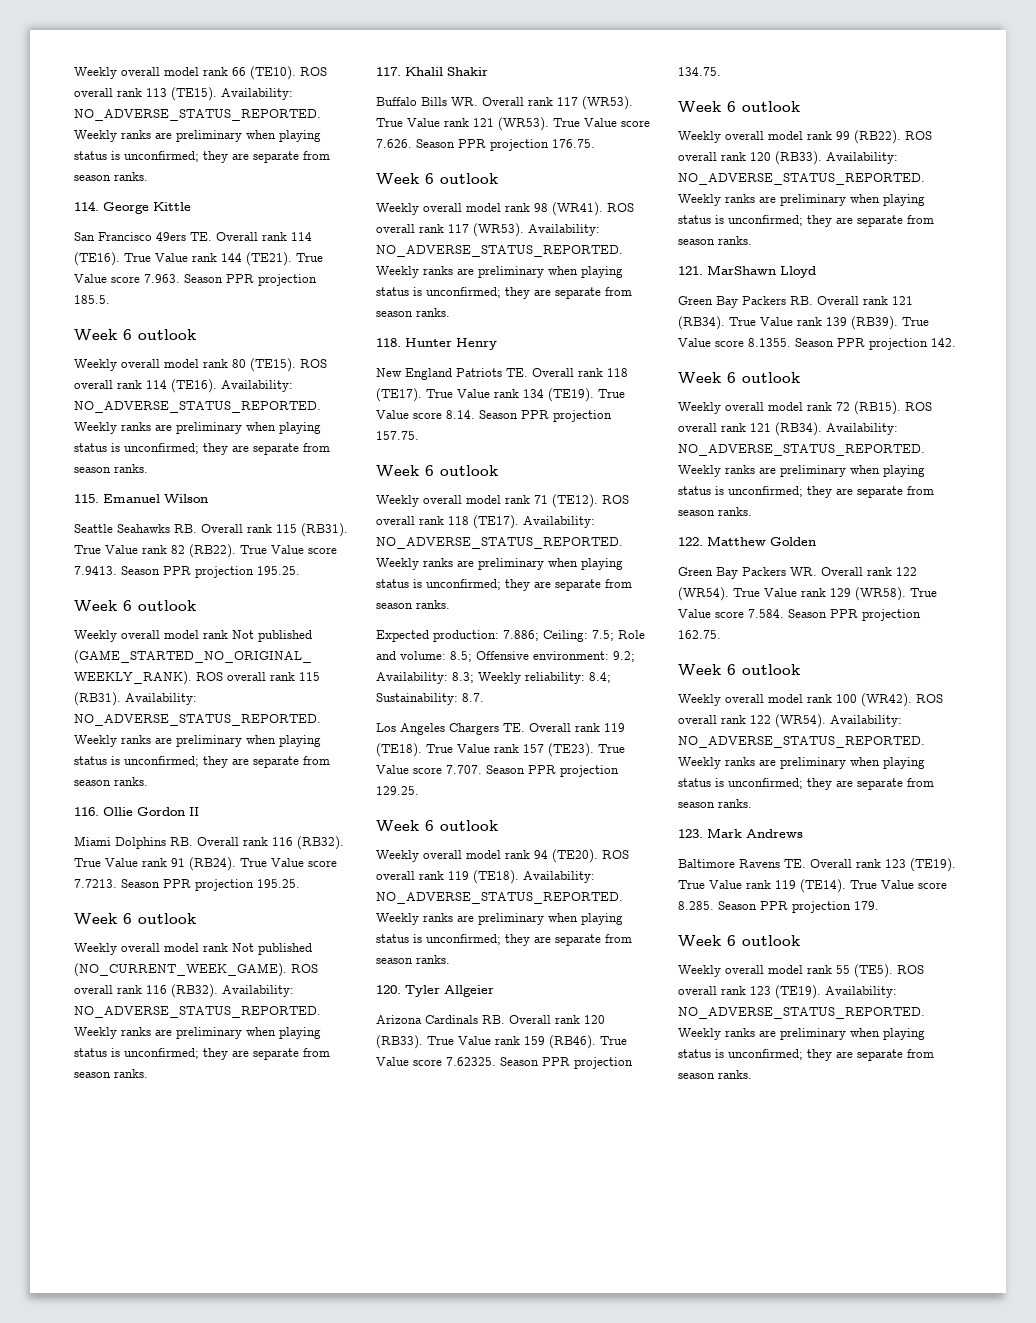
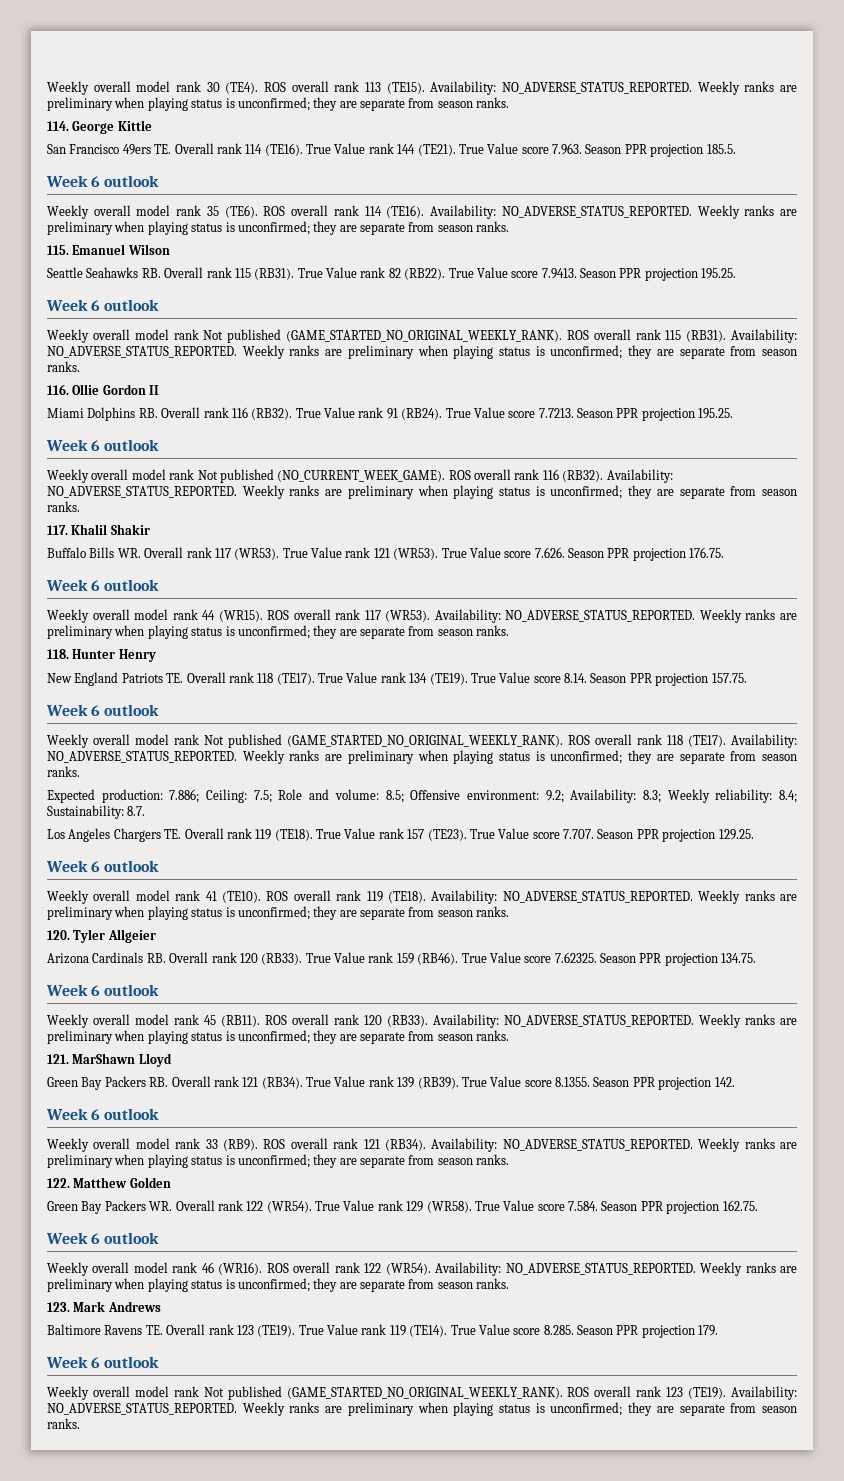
[74,66,296,80] Weekly overall model rank 66 (TE10). -> [47,81,259,95] Weekly overall model rank 30 (TE4).
[232,358,296,372] 80 (TE15). -> [206,205,258,218] 35 (TE6).
[534,202,603,216] 98 (WR41). -> [202,610,263,622] 44 (WR15).
[534,494,598,508] 71 (TE12). -> [204,734,563,748] Not published (GAME_STARTED_NO_ORIGINAL_WEEKLY_RANK).
[534,849,598,863] 94 (TE20). -> [205,891,261,903] 41 (TE10).
[836,130,901,144] 99 (RB22). -> [204,1015,260,1027] 45 (RB11).
[836,401,901,415] 72 (RB15). -> [205,1139,258,1151] 33 (RB9).
[836,693,912,707] 100 (WR42). -> [201,1262,263,1275] 46 (WR16).
[836,964,893,978] 55 (TE5). -> [203,1386,563,1400] Not published (GAME_STARTED_NO_ORIGINAL_WEEKLY_RANK).

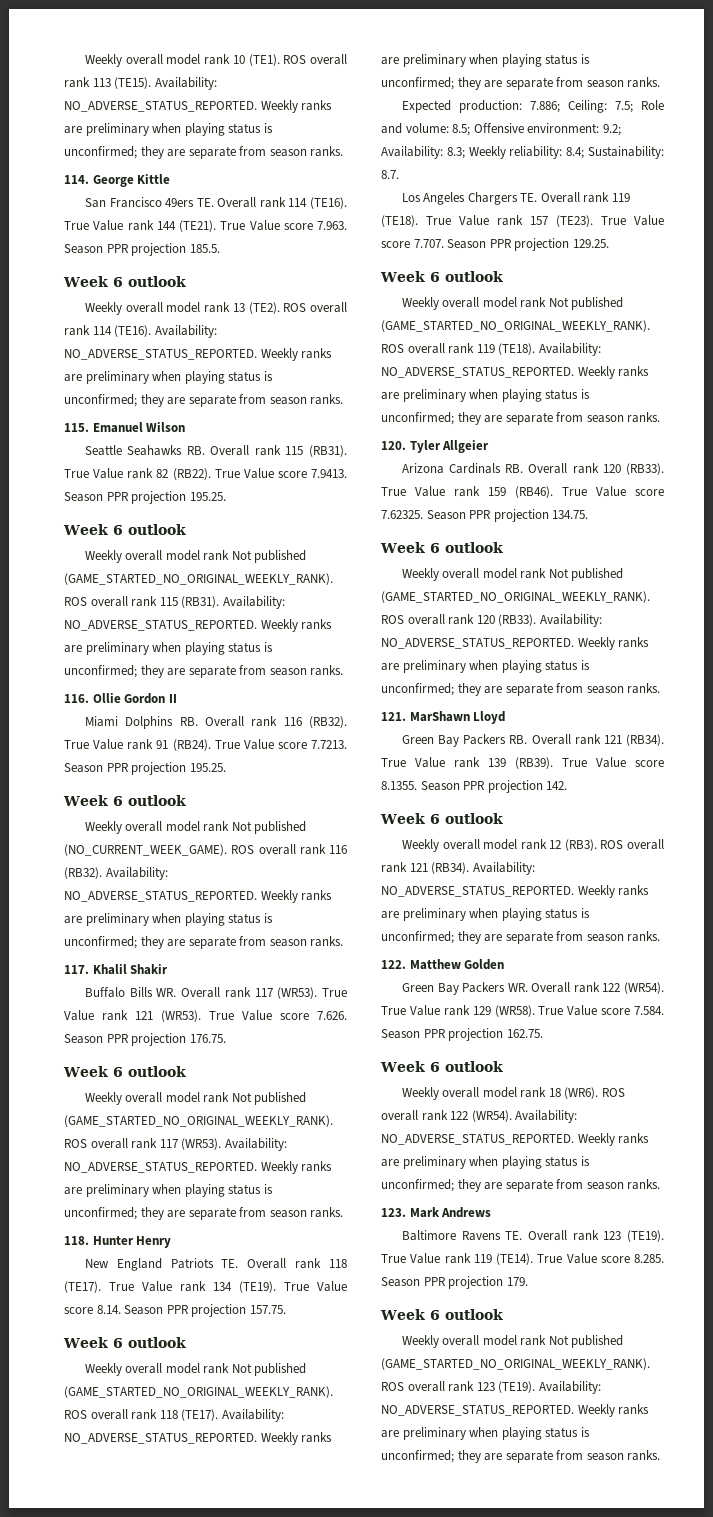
[47,81,259,95] Weekly overall model rank 30 (TE4). -> [84,54,280,67] Weekly overall model rank 10 (TE1).
[206,205,258,218] 35 (TE6). -> [232,302,280,314] 13 (TE2).
[202,610,263,622] 44 (WR15). -> [231,1092,307,1105] [64,1115,333,1127] Not published (GAME_STARTED_NO_ORIGINAL_WEEKLY_RANK).
[205,891,261,903] 41 (TE10). -> [548,297,624,310] [381,320,650,332] Not published (GAME_STARTED_NO_ORIGINAL_WEEKLY_RANK).
[204,1015,260,1027] 45 (RB11). -> [548,568,624,581] [381,591,650,603] Not published (GAME_STARTED_NO_ORIGINAL_WEEKLY_RANK).
[205,1139,258,1151] 33 (RB9). -> [549,839,597,851] 12 (RB3).
[201,1262,263,1275] 46 (WR16). -> [548,1087,599,1099] 18 (WR6).

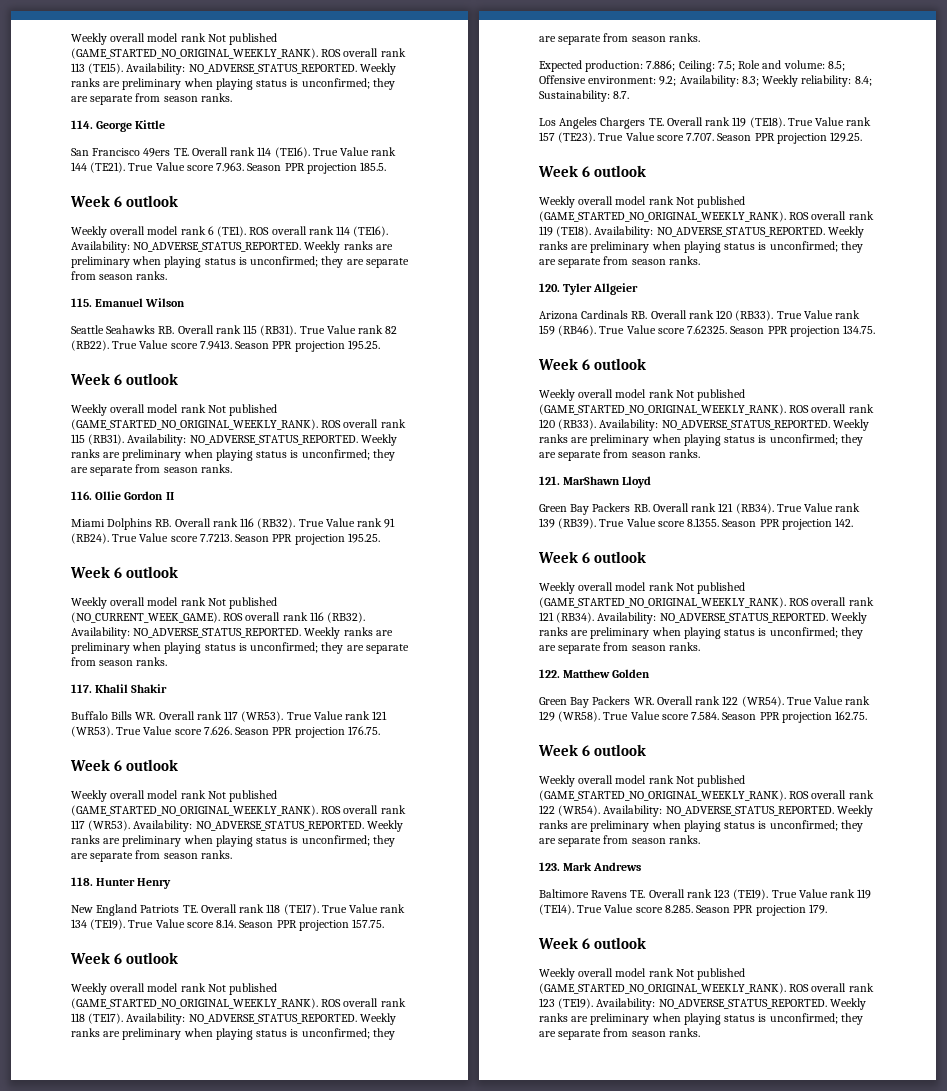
[84,54,280,67] Weekly overall model rank 10 (TE1). -> [71,33,278,45] [71,48,318,59] Weekly overall model rank Not published (GAME_STARTED_NO_ORIGINAL_WEEKLY_RANK).
[232,302,280,314] 13 (TE2). -> [207,226,247,237] 6 (TE1).
[549,839,597,851] 12 (RB3). -> [675,582,746,594] [539,597,786,608] Not published (GAME_STARTED_NO_ORIGINAL_WEEKLY_RANK).
[548,1087,599,1099] 18 (WR6). -> [675,775,746,787] [539,790,786,801] Not published (GAME_STARTED_NO_ORIGINAL_WEEKLY_RANK).

